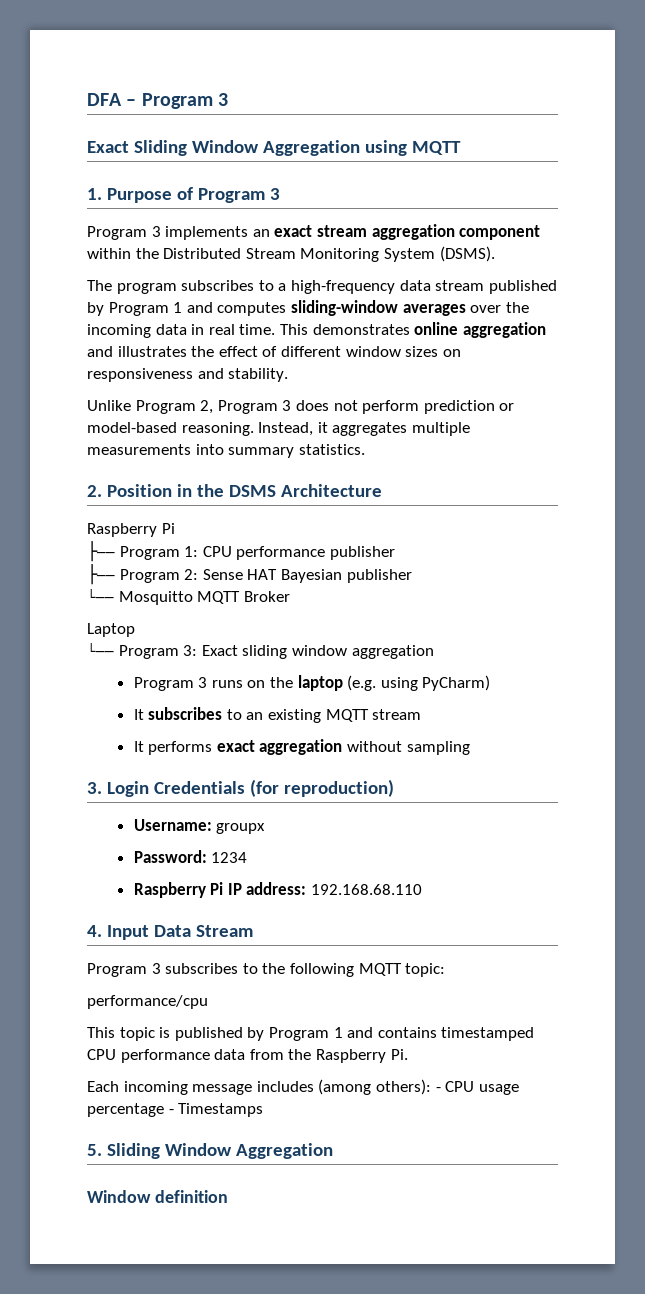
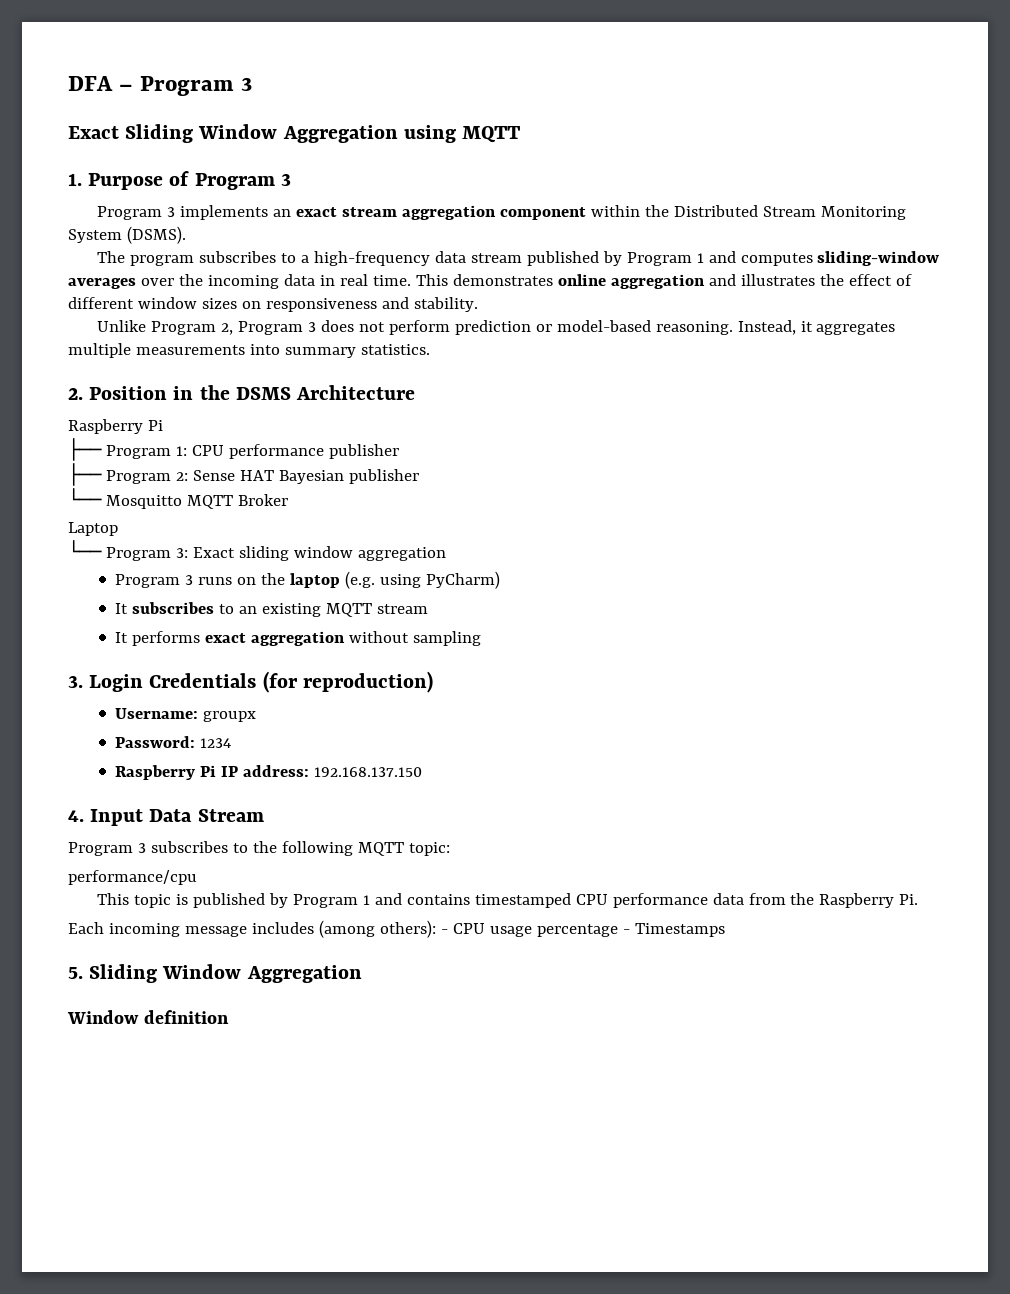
[310,884,422,895] 192.168.68.110 -> [314,767,423,777] 192.168.137.150

